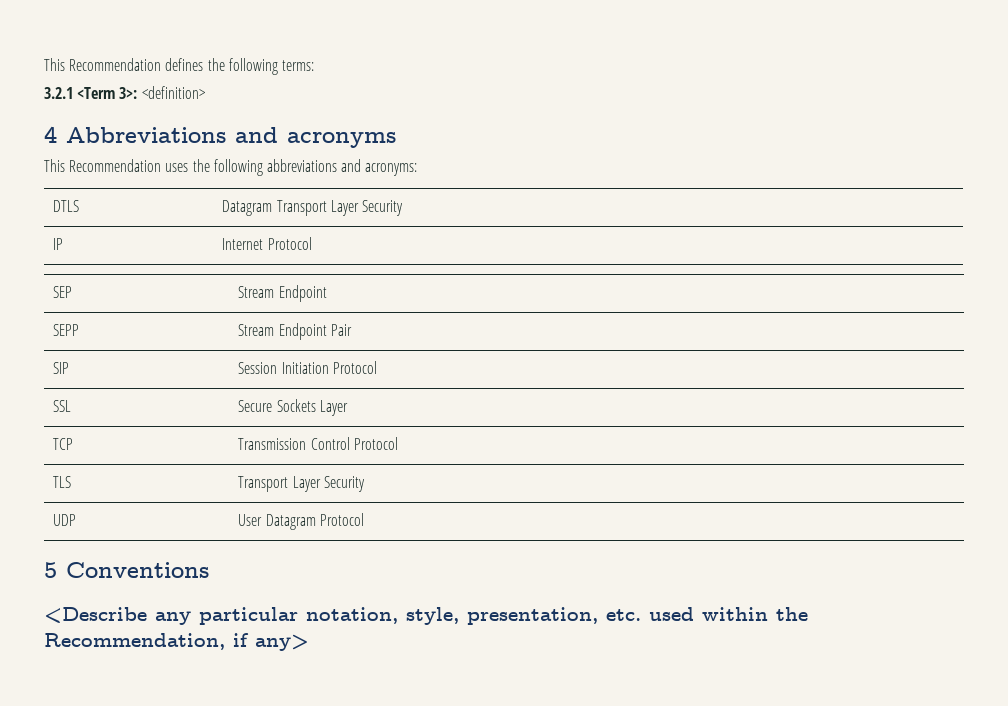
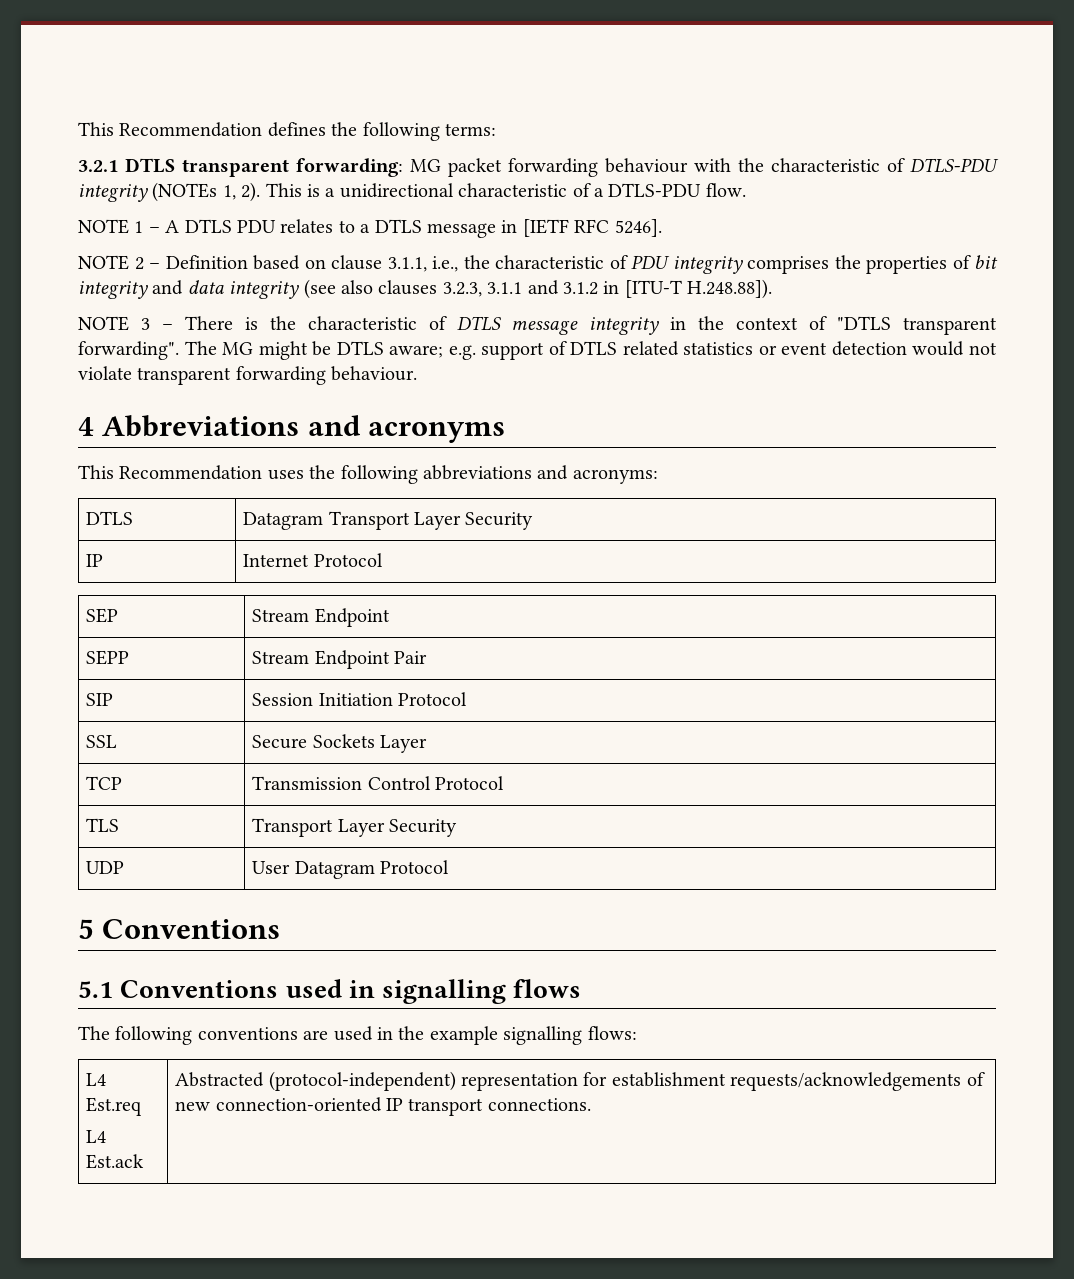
[77,86,205,99] <Term 3>: <definition> -> [125,158,999,177] [78,182,746,202] [78,219,662,238] [78,255,998,274] [78,279,773,299] [78,316,997,335] [78,341,997,360] [78,366,418,385] DTLS transparent forwarding: MG packet forwarding behaviour with the characteristic of DTLS-PDU integrity (NOTEs 1, 2). This is a unidirectional characteristic of a DTLS-PDU flow. // NOTE 1 – A DTLS PDU relates to a DTLS message in [IETF RFC 5246]. // NOTE 2 – Definition based on clause 3.1.1, i.e., the characteristic of PDU integrity comprises the properties of bit integrity and data integrity (see also clauses 3.2.3, 3.1.1 and 3.1.2 in [ITU-T H.248.88]). // NOTE 3 – There is the characteristic of DTLS message integrity in the context of "DTLS transparent forwarding". The MG might be DTLS aware; e.g. support of DTLS related statistics or event detection would not violate transparent forwarding behaviour.
[44,607,808,625] [44,633,309,651] <Describe any particular notation, style, presentation, etc. used within the Recommendation, if any> -> [78,979,582,1004] [78,1026,637,1045] [86,1073,107,1086] [86,1097,143,1116] [86,1130,107,1143] [86,1154,145,1169] [175,1071,985,1091] [175,1097,591,1116] 5.1 Conventions used in signalling flows // The following conventions are used in the example signalling flows: // L4 Est.req // L4 Est.ack | Abstracted (protocol-independent) representation for establishment requests/acknowledgements of new connection-oriented IP transport connections.

